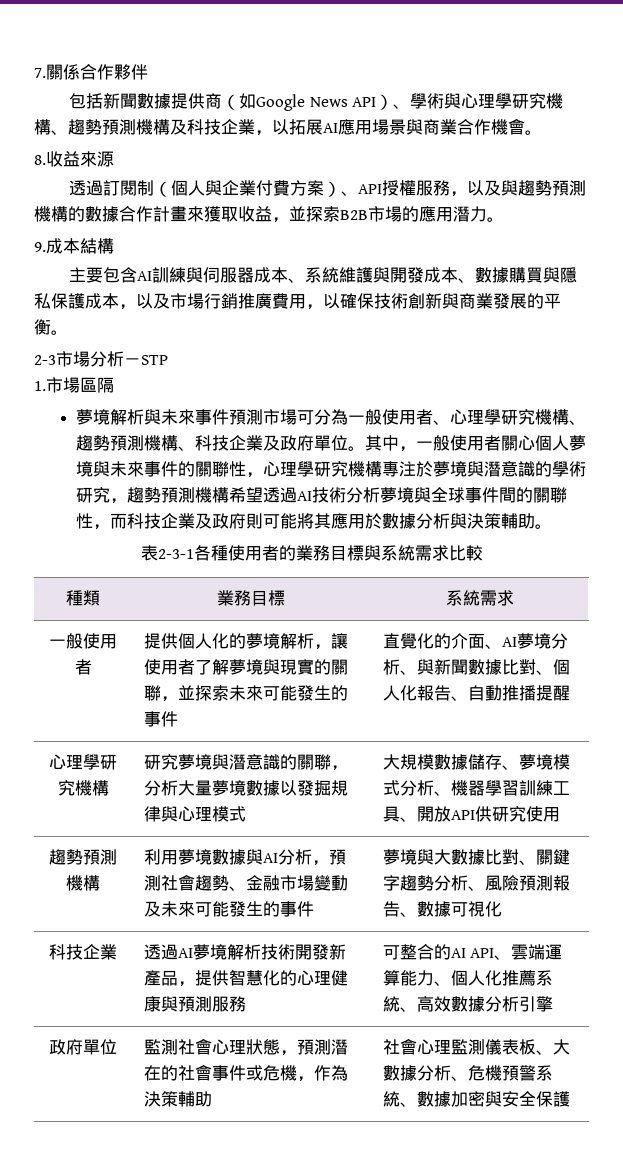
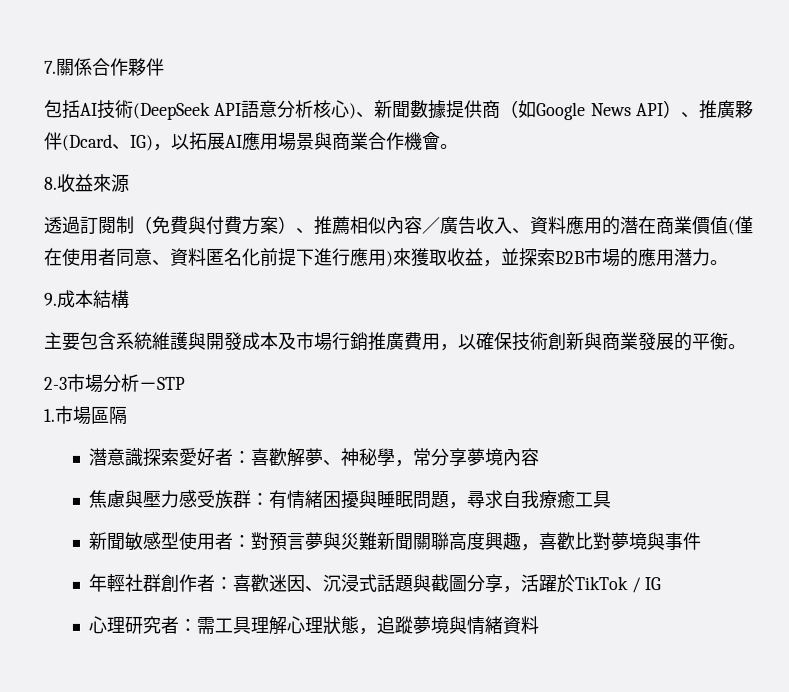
(104, 101) none -> [80,99,376,120] AI技術(DeepSeek API語意分析核心)、
[410,93,564,109] [34,119,255,135] 學術與心理學研究機構、趨勢預測機構及科技企業 -> [699,100,754,120] [44,131,154,151] 推廣夥伴(Dcard、IG)
[171,180,257,196] 個人與企業 -> [152,215,207,234] 免費與
[358,180,587,197] [34,206,187,222] API授權服務，以及與趨勢預測機構的數據合作計畫 -> [314,215,754,236] [44,247,394,267] 推薦相似內容／廣告收入、資料應用的潛在商業價值(僅在使用者同意、資料匿名化前提下進行應用)
[137,267,306,283] AI訓練與伺服器成本、 -> (117, 340) none
[458,267,578,283] [34,293,153,310] 、數據購買與隱私保護成本，以 -> (279, 340) none
[76,409,587,425] [76,435,587,452] [76,461,587,478] [76,487,568,504] [76,513,553,530] [140,545,483,561] [66,590,100,606] [217,590,285,606] [445,590,514,606] [49,633,117,649] [74,659,92,675] [143,633,348,650] [143,659,348,675] [143,685,348,702] [143,711,178,727] [382,633,568,649] [382,659,570,675] [382,685,570,701] [49,754,117,770] [57,780,109,796] [143,754,348,771] [143,780,348,796] [143,806,246,822] [382,754,570,770] [382,780,570,796] [382,806,560,822] [49,849,117,865] [66,875,100,891] [143,849,346,866] [143,874,348,891] [143,901,314,917] [382,849,570,865] [382,875,570,891] [382,901,502,917] [49,944,117,960] [143,944,346,960] [143,969,348,987] [143,996,246,1012] [382,944,563,960] [382,970,553,986] [382,996,553,1012] [49,1039,117,1055] [143,1038,348,1056] [143,1064,348,1082] [143,1091,212,1107] [382,1038,570,1055] [382,1065,553,1081] [382,1091,570,1107] 夢境解析與未來事件預測市場可分為一般使用者、心理學研究機構、趨勢預測機構、科技企業及政府單位。其中，一般使用者關心個人夢境與未來事件的關聯性，心理學研究機構專注於夢境與潛意識的學術研究，趨勢預測機構希望透過AI技術分析夢境與全球事件間的關聯性，而科技企業及政府則可能將其應用於數據分析與決策輔助。 // 表2-3-1各種使用者的業務目標與系統需求比較 // 種類 | 業務目標 | 系統需求 // 一般使用者 | 提供個人化的夢境解析，讓使用者了解夢境與現實的關聯，並探索未來可能發生的事件 | 直覺化的介面、AI夢境分析、與新聞數據比對、個人化報告、自動推播提醒 // 心理學研究機構 | 研究夢境與潛意識的關聯，分析大量夢境數據以發掘規律與心理模式 | 大規模數據儲存、夢境模式分析、機器學習訓練工具、開放API供研究使用 // 趨勢預測機構 | 利用夢境數據與AI分析，預測社會趨勢、金融市場變動及未來可能發生的事件 | 夢境與大數據比對、關鍵字趨勢分析、風險預測報告、數據可視化 // 科技企業 | 透過AI夢境解析技術開發新產品，提供智慧化的心理健康與預測服務 | 可整合的AI API、雲端運算能力、個人化推薦系統、高效數據分析引擎 // 政府單位 | 監測社會心理狀態，預測潛在的社會事件或危機，作為決策輔助 | 社會心理監測儀表板、大數據分析、危機預警系統、數據加密與安全保護 -> [87,447,539,468] [87,489,611,510] [87,531,701,552] [87,573,662,594] [87,615,539,636] 潛意識探索愛好者：喜歡解夢、神秘學，常分享夢境內容 // 焦慮與壓力感受族群：有情緒困擾與睡眠問題，尋求自我療癒工具 // 新聞敏感型使用者：對預言夢與災難新聞關聯高度興趣，喜歡比對夢境與事件 // 年輕社群創作者：喜歡迷因、沉浸式話題與截圖分享，活躍於TikTok / IG // 心理研究者：需工具理解心理狀態，追蹤夢境與情緒資料

